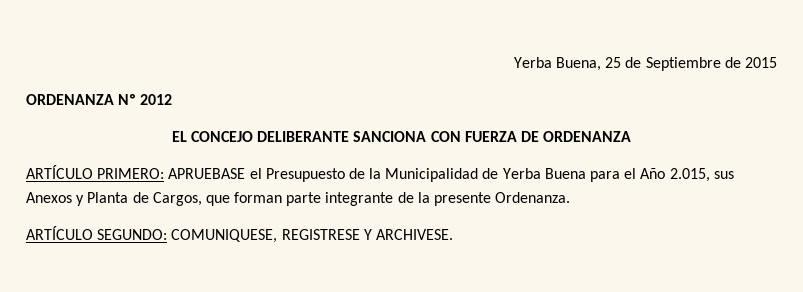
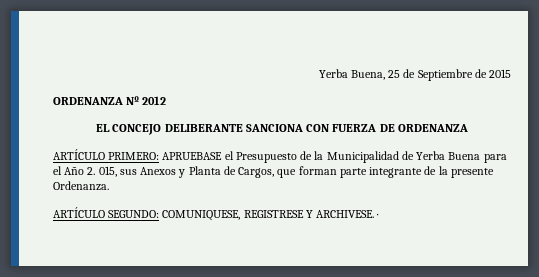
[669,168,710,182] 2.015, -> [87,166,117,177] 2. 015,
(453, 234) none -> [377,213,380,218] ·

